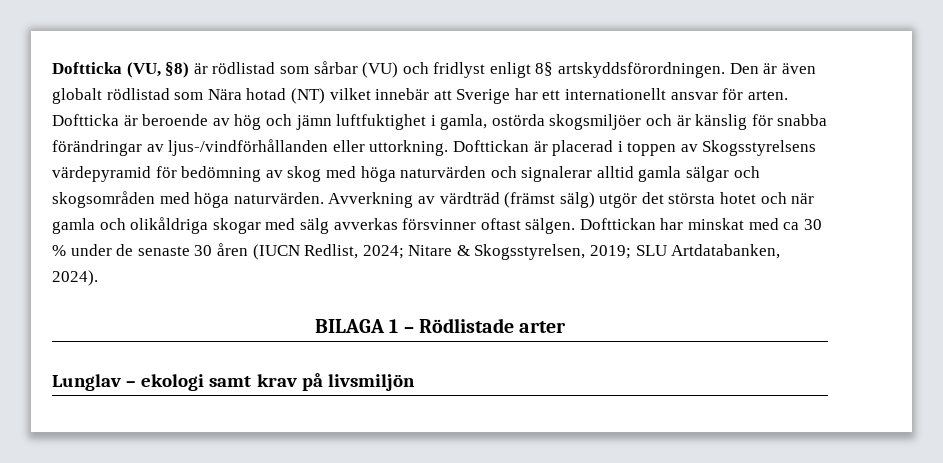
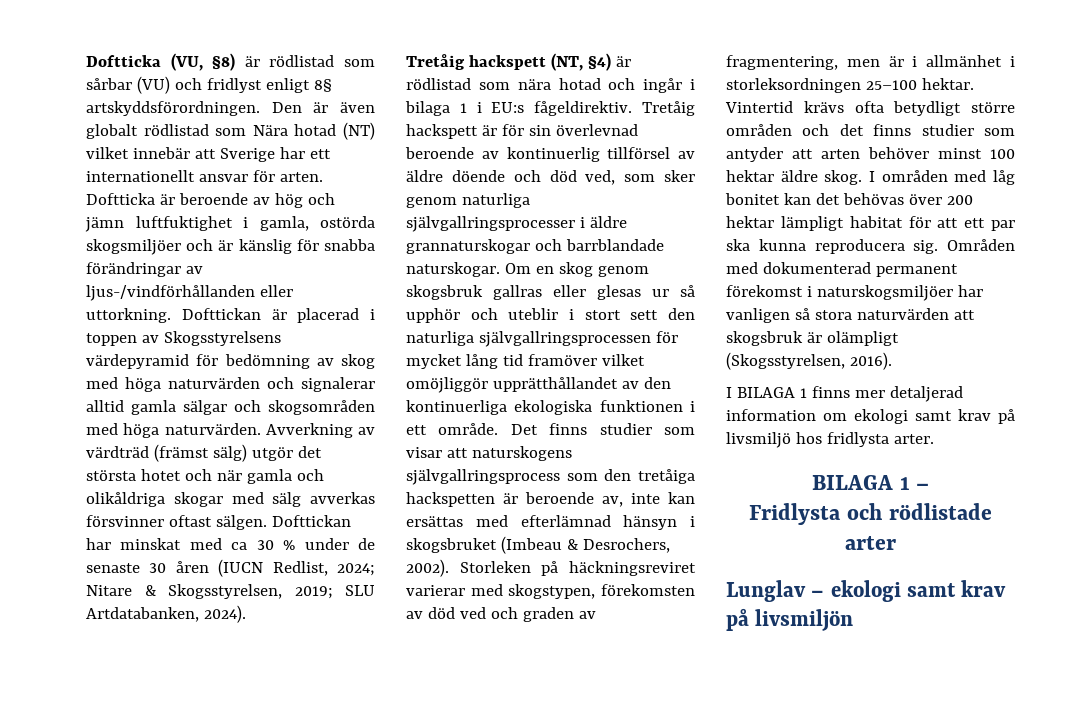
(98, 278) none -> [406,53,631,71] [406,78,695,93] [405,101,695,116] [406,124,638,139] [405,147,695,162] [406,170,695,185] [406,193,530,208] [406,216,627,232] [406,239,664,254] [406,262,649,277] [406,285,695,300] [406,308,695,323] [406,331,678,347] [406,354,645,369] [406,377,671,393] [406,400,695,415] [406,423,695,435] [406,446,572,461] [406,469,695,485] [406,492,695,507] [406,515,695,530] [406,536,670,554] [406,559,696,577] [406,584,695,599] [406,607,596,622] [726,55,1015,70] [726,78,974,93] [725,101,1015,116] [726,124,1015,136] [726,147,1015,162] [726,170,1015,185] [725,193,973,205] [726,216,1015,231] [726,239,1015,254] [726,262,958,277] [726,285,983,301] [726,308,975,323] [726,331,899,346] [726,352,892,370] [726,386,963,402] [726,409,1015,424] [726,432,934,448] // Tretåig hackspett (NT, §4) är rödlistad som nära hotad och ingår i bilaga 1 i EU:s fågeldirektiv. Tretåig hackspett är för sin överlevnad beroende av kontinuerlig tillförsel av äldre döende och död ved, som sker genom naturliga självgallringsprocesser i äldre grannaturskogar och barrblandade naturskogar. Om en skog genom skogsbruk gallras eller glesas ur så upphör och uteblir i stort sett den naturliga självgallringsprocessen för mycket lång tid framöver vilket omöjliggör upprätthållandet av den kontinuerliga ekologiska funktionen i ett område. Det finns studier som visar att naturskogens självgallringsprocess som den tretåiga hackspetten är beroende av, inte kan ersättas med efterlämnad hänsyn i skogsbruket (Imbeau & Desrochers, 2002). Storleken på häckningsreviret varierar med skogstypen, förekomsten av död ved och graden av fragmentering, men är i allmänhet i storleksordningen 25–100 hektar. Vintertid krävs ofta betydligt större områden och det finns studier som antyder att arten behöver minst 100 hektar äldre skog. I områden med låg bonitet kan det behövas över 200 hektar lämpligt habitat för att ett par ska kunna reproducera sig. Områden med dokumenterad permanent förekomst i naturskogsmiljöer har vanligen så stora naturvärden att skogsbruk är olämpligt (Skogsstyrelsen, 2016). // I BILAGA 1 finns mer detaljerad information om ekologi samt krav på livsmiljö hos fridlysta arter.
[418,318,514,333] Rödlistade -> [749,503,992,525] // Fridlysta och rödlistade

